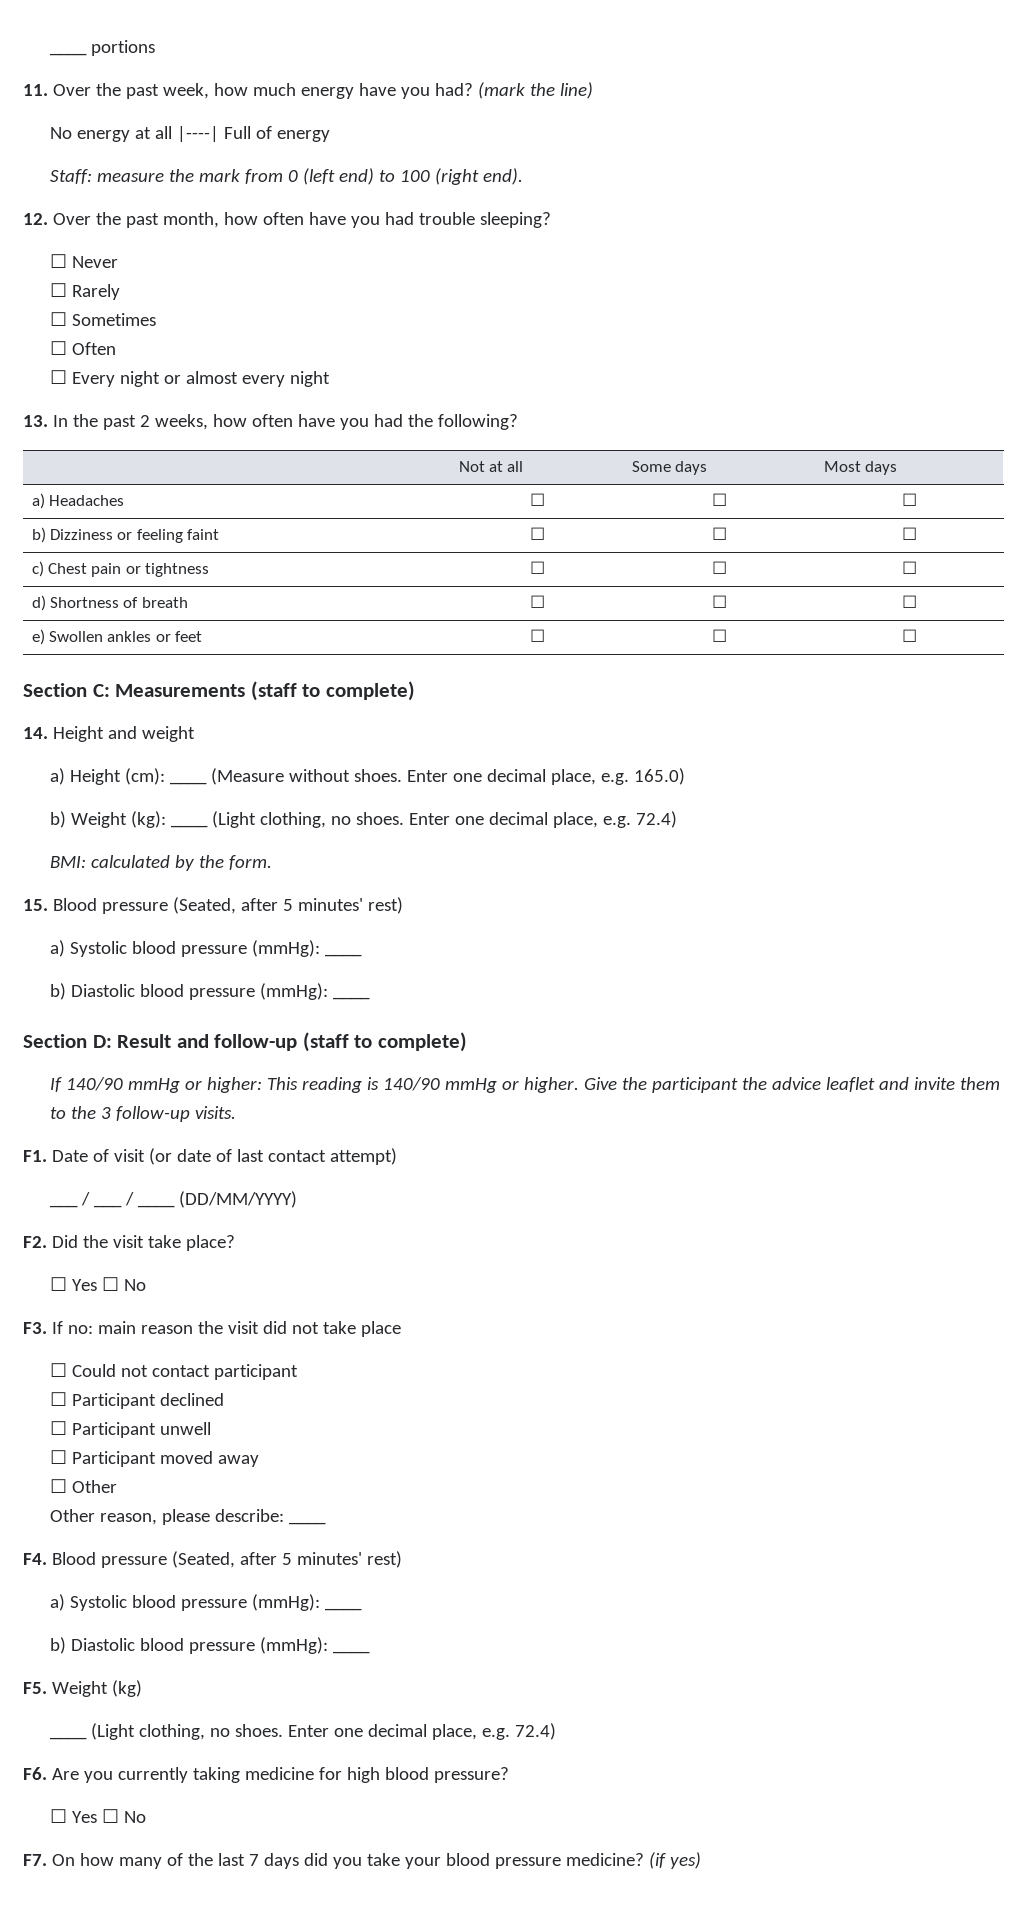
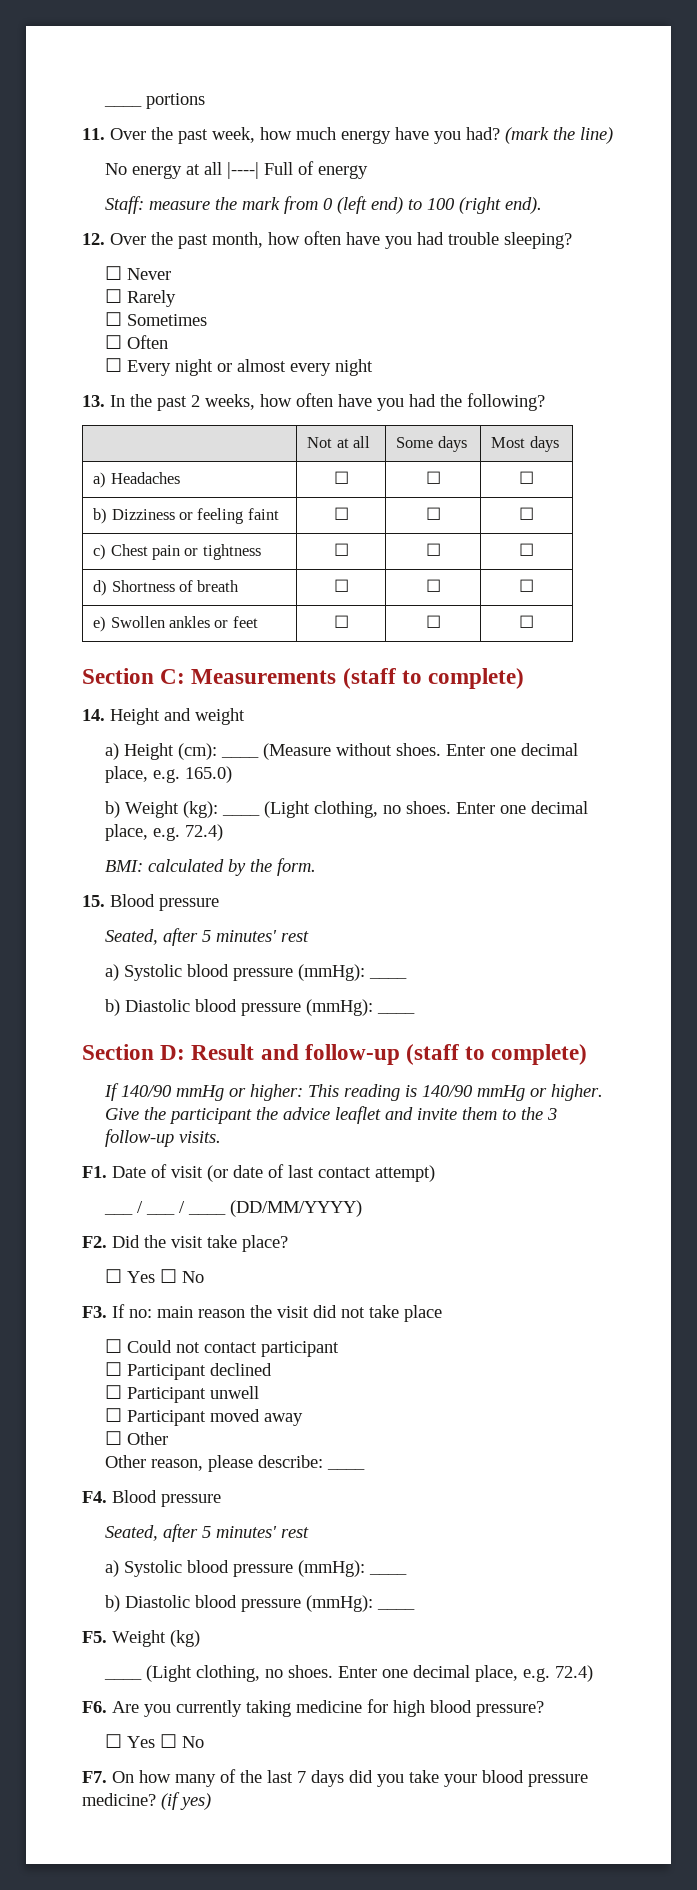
[172,897,403,914] (Seated, after 5 minutes' rest) -> [104,928,309,946] // Seated, after 5 minutes' rest
[171,1551,402,1568] (Seated, after 5 minutes' rest) -> [104,1524,309,1542] // Seated, after 5 minutes' rest

